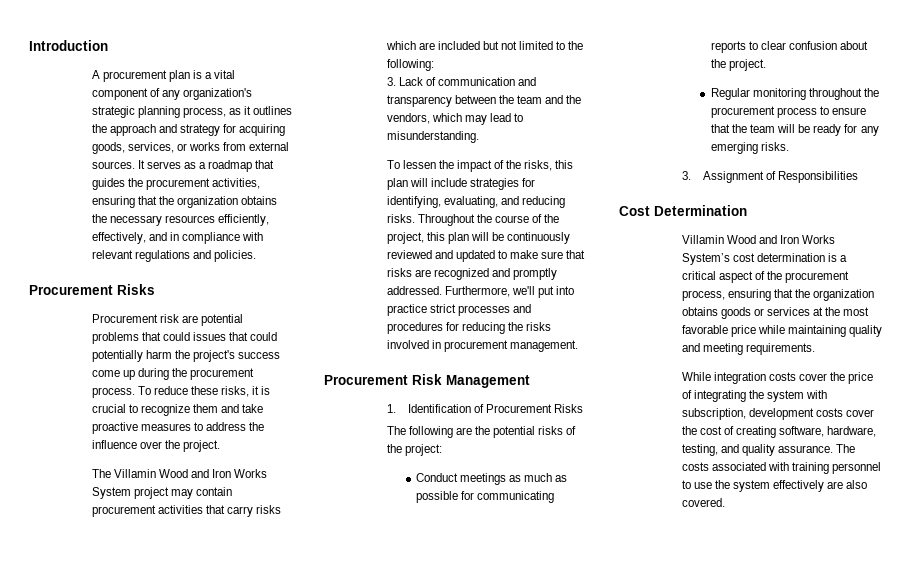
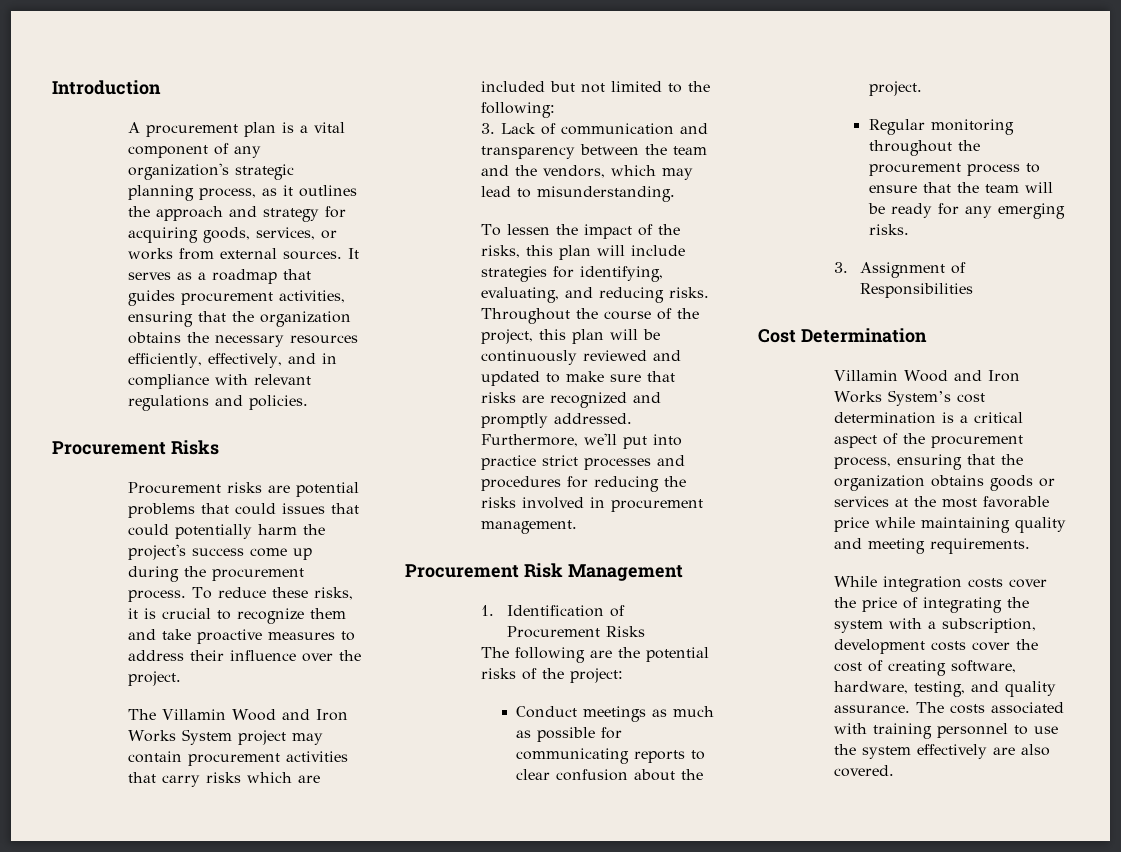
[127,178,143,187] the -> (176, 298) none
[159,314,179,323] risk -> [227,482,263,493] risks
[249,422,265,431] the -> [190,650,225,661] their
(828, 394) none -> [928,621,937,629] a

